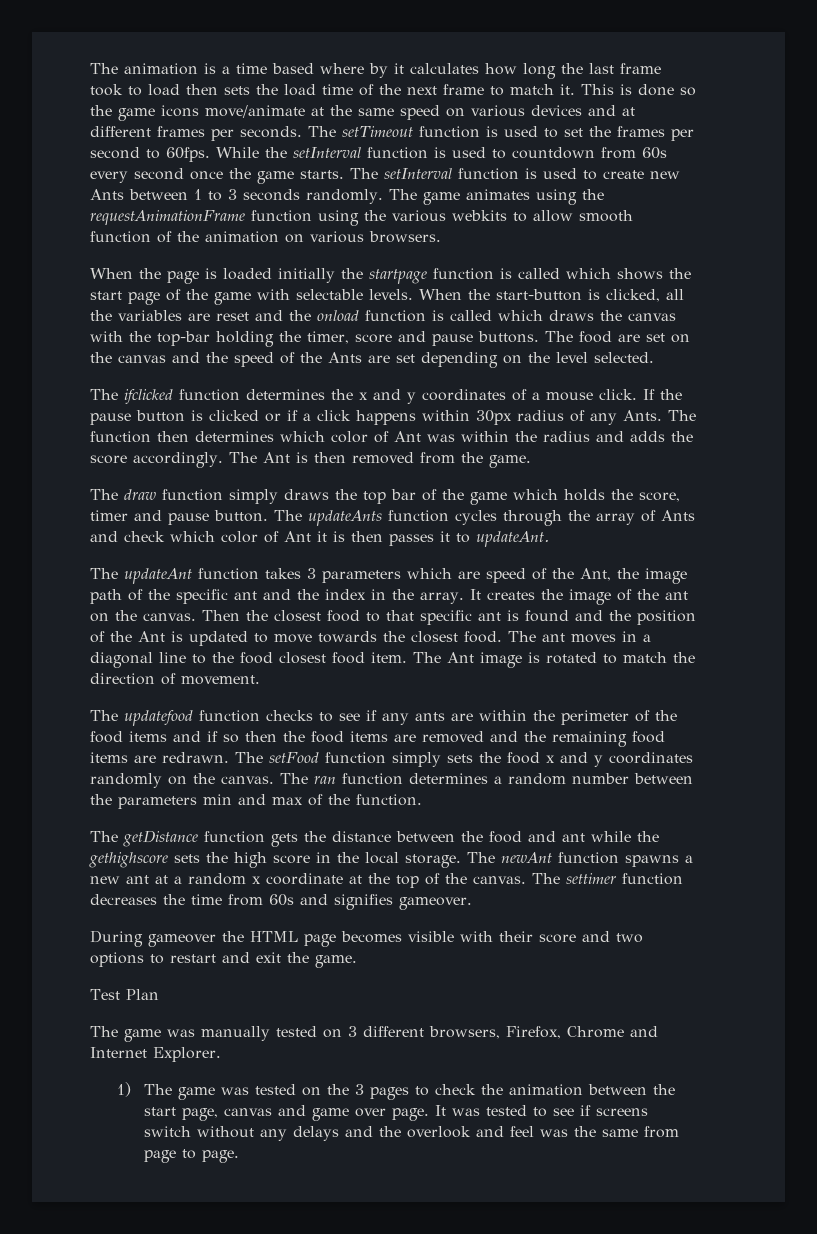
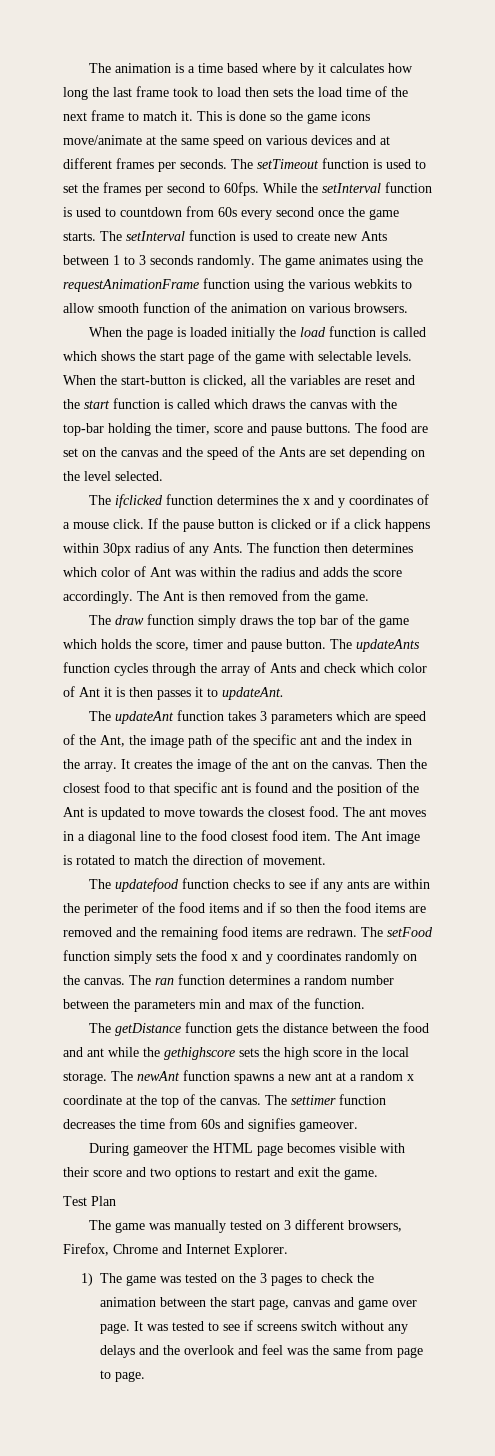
[369,269,427,284] startpage -> [300,327,327,337] load
[317,310,359,321] onload -> [84,400,110,409] start

